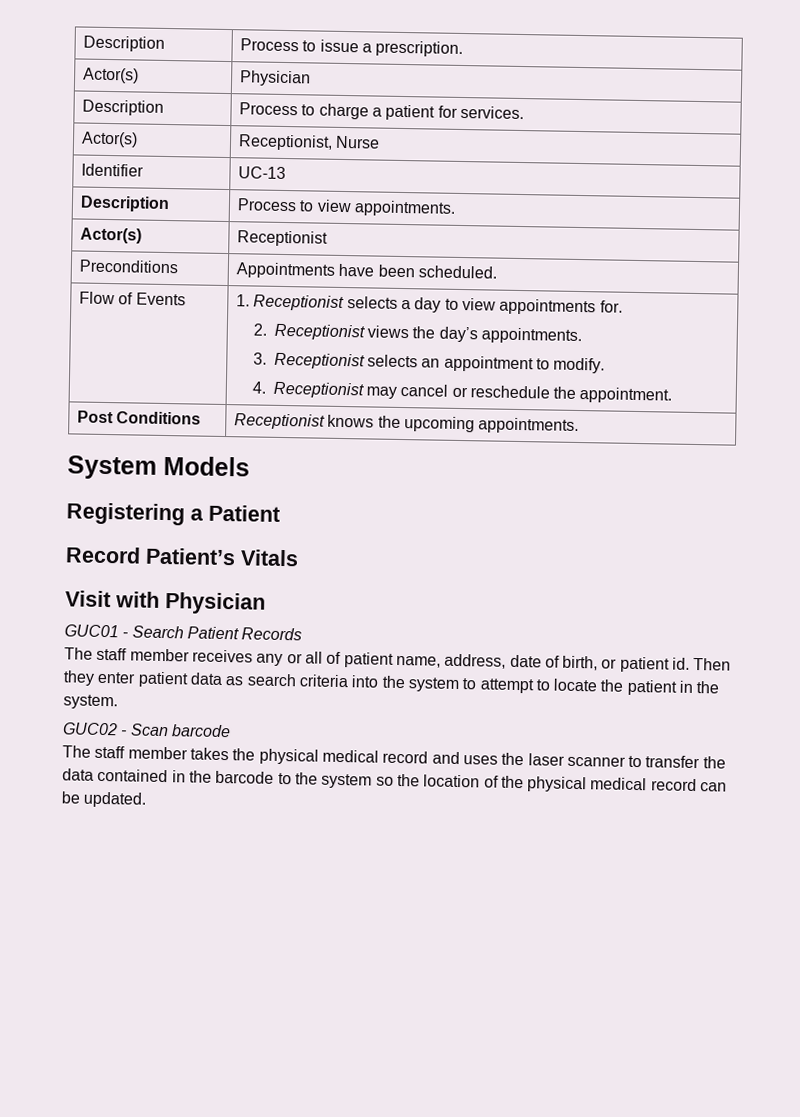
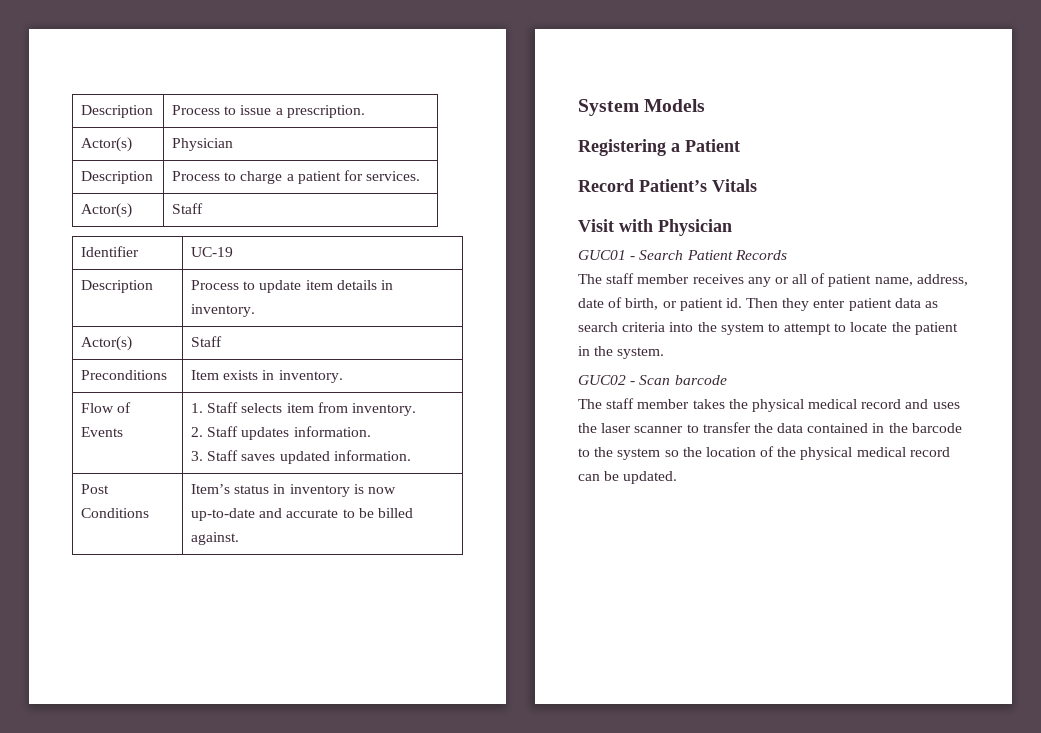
[238,134,381,151] Receptionist, Nurse -> [172,203,204,214] Staff
[238,166,287,180] [80,195,171,213] [237,198,457,217] [80,227,143,244] [237,230,329,247] UC-13 // Description | Process to view appointments. // Actor(s) | Receptionist -> [191,247,234,257] [81,280,154,293] [191,280,394,293] [191,304,256,317] [81,336,133,351] [191,336,223,347] UC-19 // Description | Process to update item details in inventory. // Actor(s) | Staff
[236,262,498,279] Appointments have been scheduled. -> [191,370,343,383] Item exists in inventory.
[253,294,623,316] [252,323,582,345] [252,352,606,374] [251,381,673,404] [77,410,202,425] [234,413,580,435] Receptionist selects a day to view appointments for. // 2. Receptionist views the day’s appointments. // 3. Receptionist selects an appointment to modify. // 4. Receptionist may cancel or reschedule the appointment. // Post Conditions | Receptionist knows the upcoming appointments. -> [207,402,417,416] [191,426,371,440] [191,450,411,464] [81,484,110,494] [81,508,150,518] [191,484,397,497] [191,508,414,521] [191,532,240,545] Staff selects item from inventory. // 2. Staff updates information. // 3. Staff saves updated information. // Post Conditions | Item’s status in inventory is now up-to-date and accurate to be billed against.

